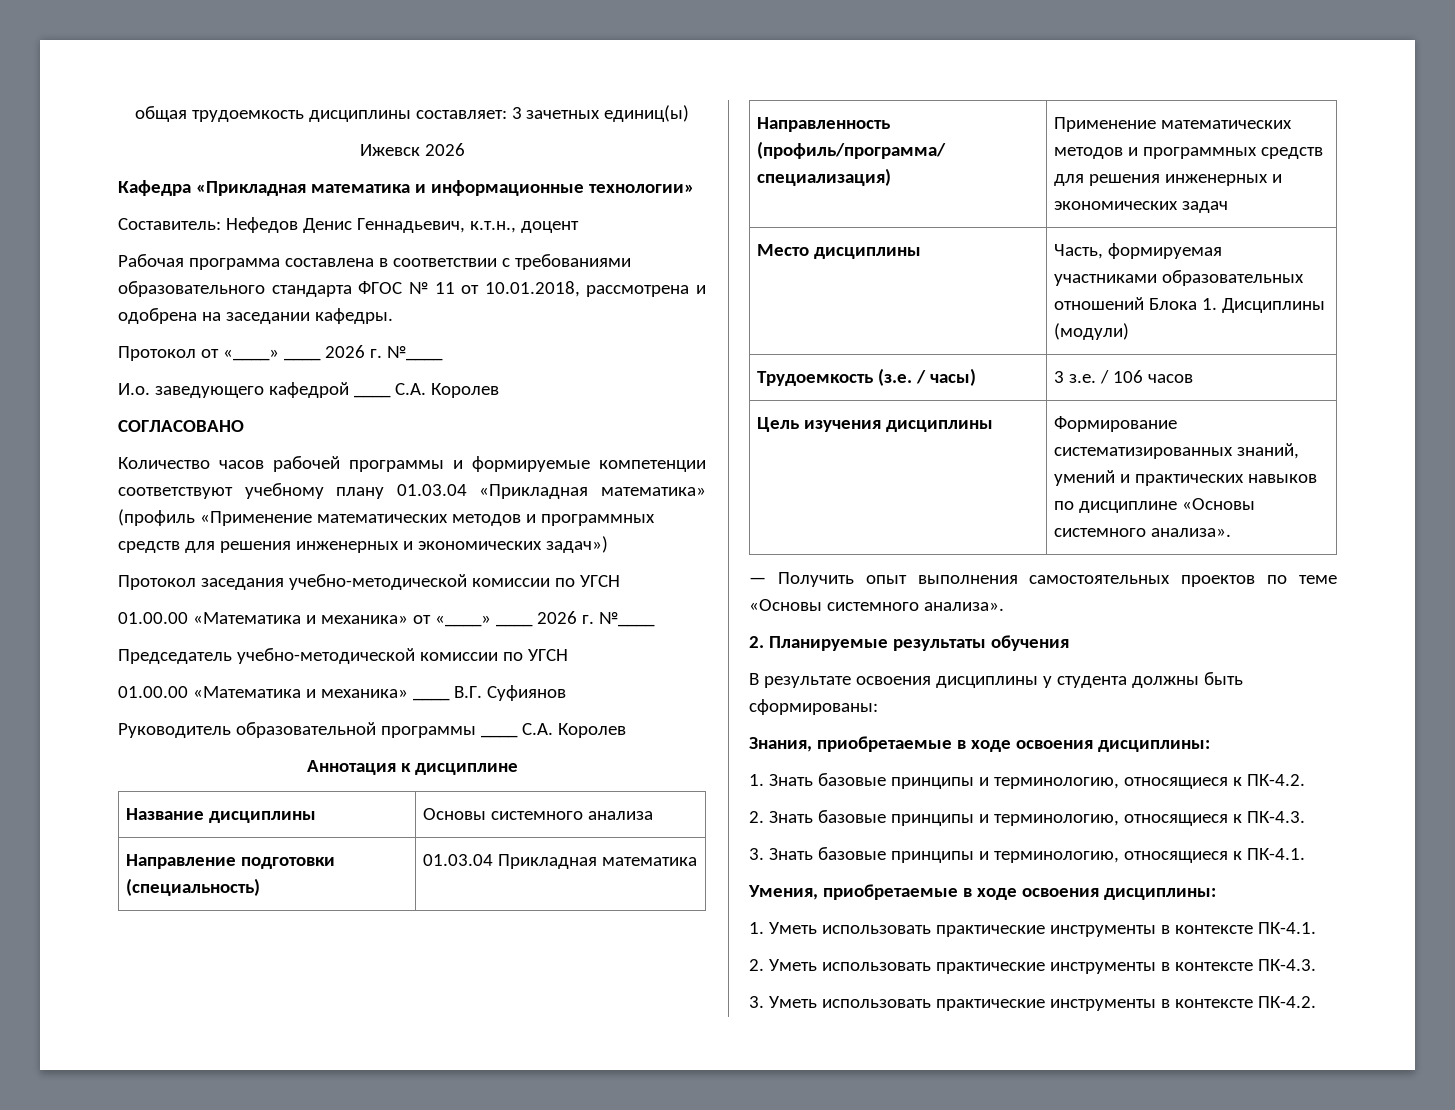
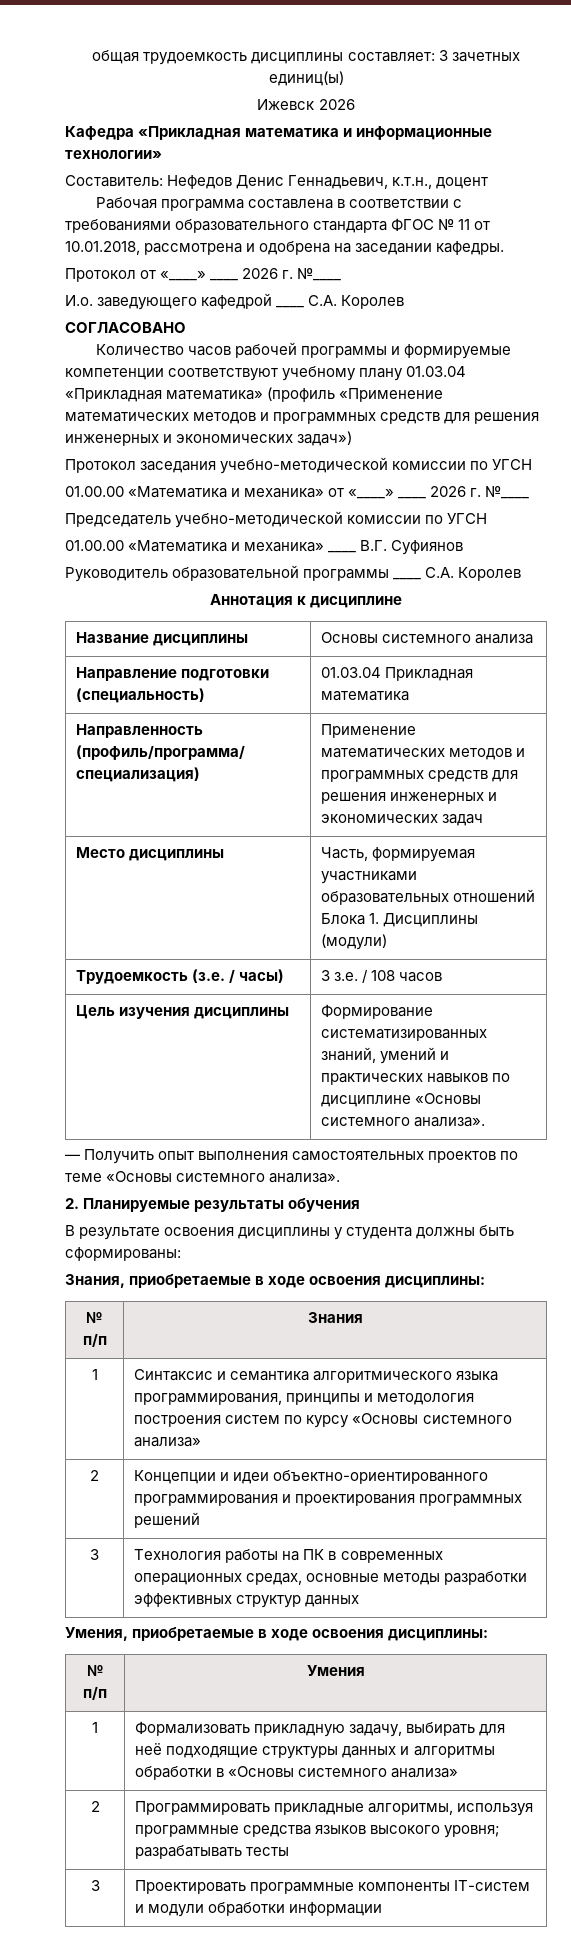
[1112,370,1143,383] 106 -> [371,970,396,981] 108
[749,773,1305,789] [749,810,1305,826] [749,847,1305,863] // 1. Знать базовые принципы и терминологию, относящиеся к ПК-4.2. // 2. Знать базовые принципы и терминологию, относящиеся к ПК-4.3. // 3. Знать базовые принципы и терминологию, относящиеся к ПК-4.1. -> [86,1312,103,1323] [82,1333,107,1347] [307,1312,363,1323] [91,1369,98,1380] [134,1369,499,1383] [134,1393,475,1405] [134,1413,512,1428] [134,1437,202,1447] [90,1470,99,1481] [134,1470,489,1484] [134,1494,523,1506] [134,1512,201,1528] [90,1549,99,1560] [134,1549,443,1563] [134,1571,528,1585] [134,1593,360,1608] // № п/п | Знания // 1 | Синтаксис и семантика алгоритмического языка программирования, принципы и методология построения систем по курсу «Основы системного анализа» // 2 | Концепции и идеи объектно-ориентированного программирования и проектирования программных решений // 3 | Технология работы на ПК в современных операционных средах, основные методы разработки эффективных структур данных
[749,922,1316,937] [749,959,1316,974] [749,996,1316,1011] // 1. Уметь использовать практические инструменты в контексте ПК-4.1. // 2. Уметь использовать практические инструменты в контексте ПК-4.3. // 3. Уметь использовать практические инструменты в контексте ПК-4.2. -> [86,1665,104,1676] [83,1686,107,1700] [306,1665,365,1676] [92,1722,98,1733] [135,1721,506,1737] [135,1743,495,1759] [135,1766,459,1780] [90,1801,100,1812] [135,1801,534,1816] [135,1825,501,1838] [135,1845,290,1859] [90,1880,100,1891] [135,1880,531,1894] [135,1902,383,1917] // № п/п | Умения // 1 | Формализовать прикладную задачу, выбирать для неё подходящие структуры данных и алгоритмы обработки в «Основы системного анализа» // 2 | Программировать прикладные алгоритмы, используя программные средства языков высокого уровня; разрабатывать тесты // 3 | Проектировать программные компоненты IT-систем и модули обработки информации

